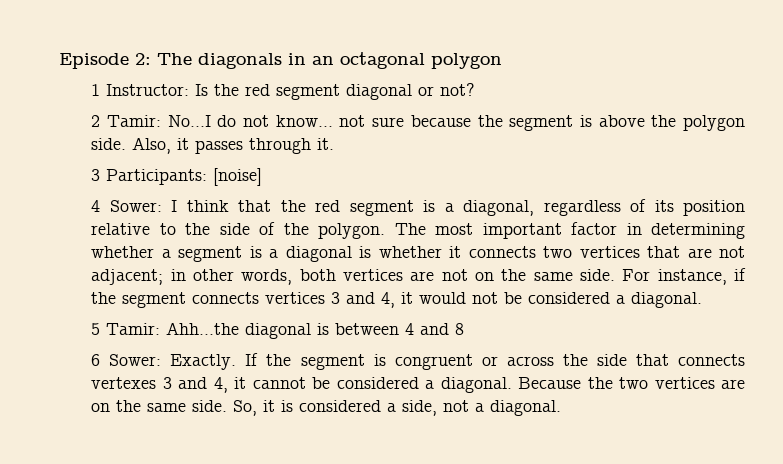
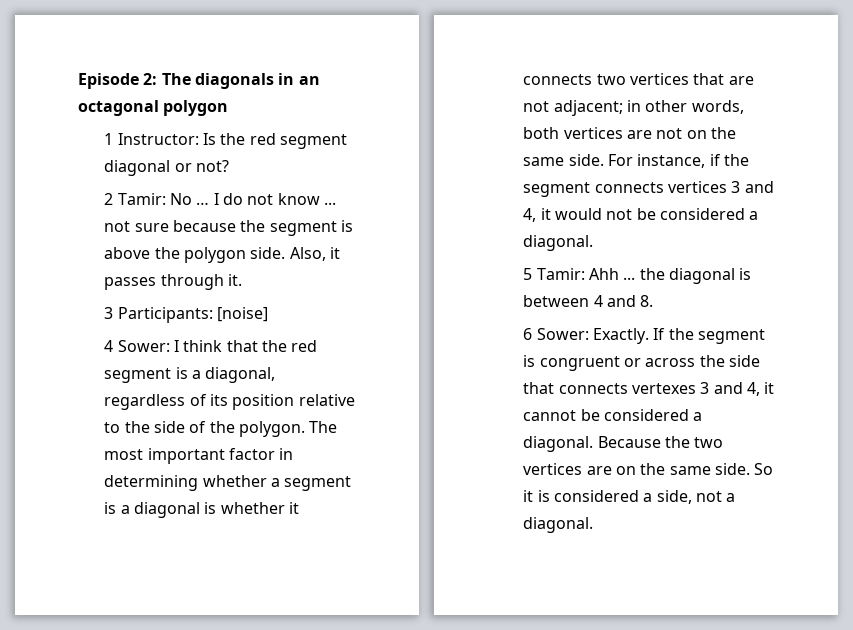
[167,115,333,127] No…I do not know... -> [170,193,336,205] No … I do not know ...
[166,322,240,335] Ahh...the -> [589,268,665,280] Ahh ... the
[455,323,465,335] 8 -> [640,295,654,307] 8.
[233,400,258,416] So, -> [754,463,774,475] So

